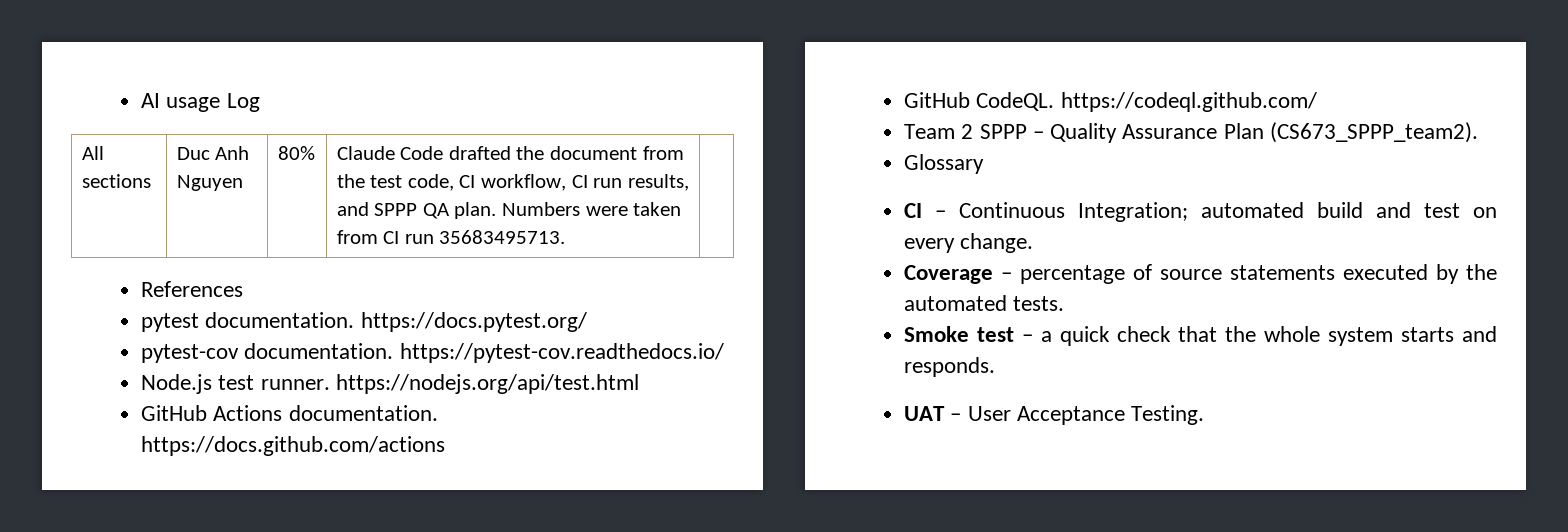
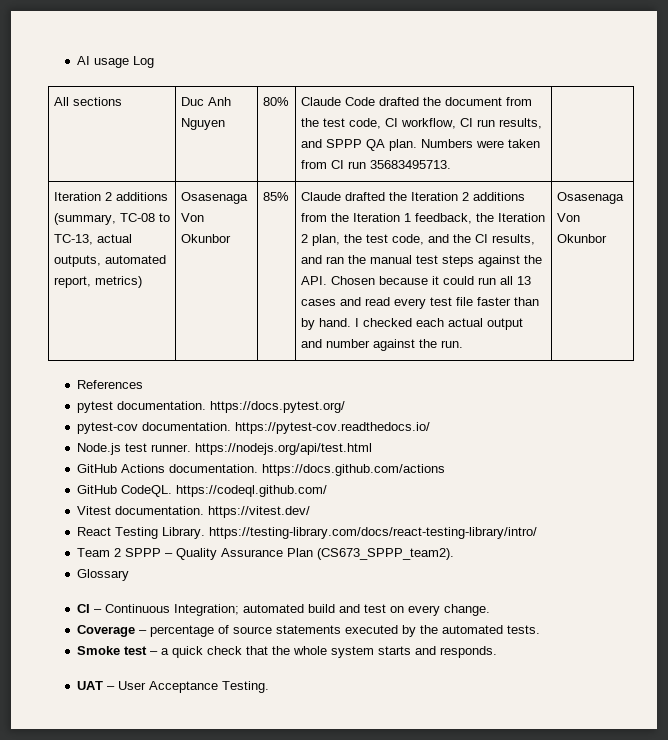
(566, 237) none -> [53,192,168,201] [53,213,170,225] [53,234,132,245] [53,255,166,267] [53,276,142,288] [180,192,248,204] [180,213,204,222] [180,234,231,243] [262,192,289,201] [300,192,525,201] [300,213,545,224] [300,234,535,246] [300,255,542,267] [300,276,531,285] [300,297,539,309] [300,318,523,330] [300,339,463,351] [556,192,624,204] [556,213,580,222] [556,234,607,243] // Iteration 2 additions (summary, TC-08 to TC-13, actual outputs, automated report, metrics) | Osasenaga Von Okunbor | 85% | Claude drafted the Iteration 2 additions from the Iteration 1 feedback, the Iteration 2 plan, the test code, and the CI results, and ran the manual test steps against the API. Chosen because it could run all 13 cases and read every test file faster than by hand. I checked each actual output and number against the run. | Osasenaga Von Okunbor
(1317, 102) none -> [76,506,310,518] [76,527,537,539] // Vitest documentation. https://vitest.dev/ // React Testing Library. https://testing-library.com/docs/react-testing-library/intro/

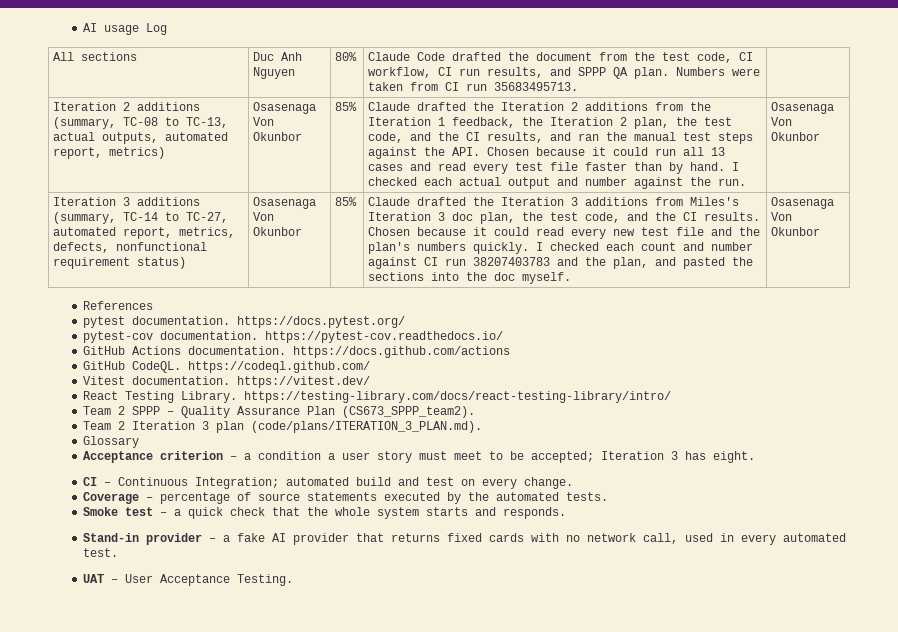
(607, 238) none -> [53,197,201,206] [53,212,229,224] [53,227,236,239] [53,242,208,253] [53,257,187,269] [253,197,317,209] [253,212,275,221] [253,227,303,236] [335,197,358,206] [368,197,740,206] [368,212,761,224] [368,227,761,239] [368,242,754,254] [368,257,754,269] [368,272,572,284] [771,197,835,209] [771,212,793,221] [771,227,821,236] // Iteration 3 additions (summary, TC-14 to TC-27, automated report, metrics, defects, nonfunctional requirement status) | Osasenaga Von Okunbor | 85% | Claude drafted the Iteration 3 additions from Miles's Iteration 3 doc plan, the test code, and the CI results. Chosen because it could read every new test file and the plan's numbers quickly. I checked each count and number against CI run 38207403783 and the plan, and pasted the sections into the doc myself. | Osasenaga Von Okunbor
[76,443,372,455] // Node.js test runner. https://nodejs.org/api/test.html -> (504, 337) none
[76,569,129,581] Glossary -> [83,421,483,433] [83,436,140,448] [83,451,756,463] Team 2 Iteration 3 plan (code/plans/ITERATION_3_PLAN.md). // Glossary // Acceptance criterion – a condition a user story must meet to be accepted; Iteration 3 has eight.
(497, 652) none -> [83,533,847,545] [83,548,119,557] // Stand-in provider – a fake AI provider that returns fixed cards with no network call, used in every automated test.

